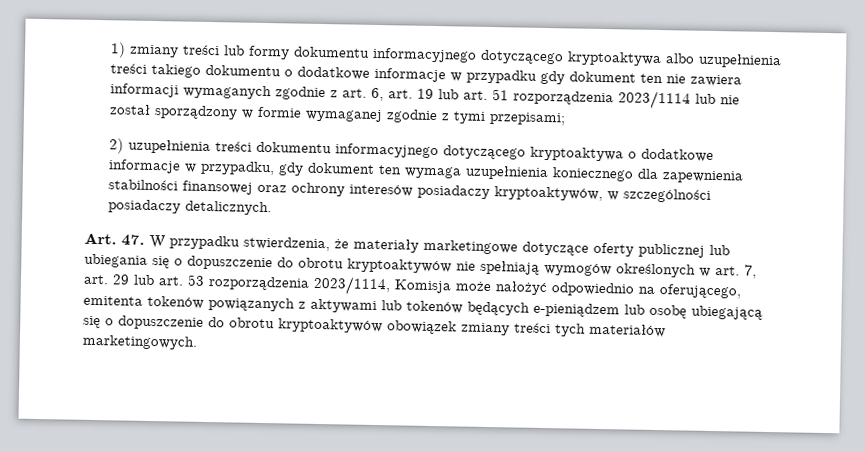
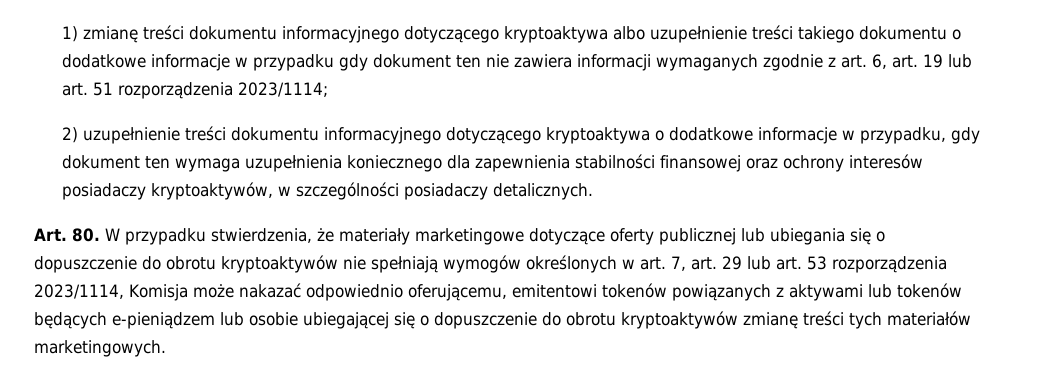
[128,44,290,60] zmiany treści lub formy -> [83,25,185,43] zmianę treści
[697,53,782,69] uzupełnienia -> [650,26,748,43] uzupełnienie
[617,90,740,110] [108,104,566,126] 2023/1114 lub nie został sporządzony w formie wymaganej zgodnie z tymi przepisami; -> [238,82,329,97] 2023/1114;
[127,139,211,155] uzupełnienia -> [83,127,181,144] uzupełnienie
[121,234,145,246] 47. -> [72,228,100,242] 80.
[495,281,741,299] [83,295,143,306] nałożyć odpowiednio na oferującego, emitenta -> [238,283,597,301] nakazać odpowiednio oferującemu, emitentowi
[649,304,763,320] [83,315,510,336] osobę ubiegającą się o dopuszczenie do obrotu kryptoaktywów obowiązek zmiany -> [249,311,798,329] osobie ubiegającej się o dopuszczenie do obrotu kryptoaktywów zmianę

